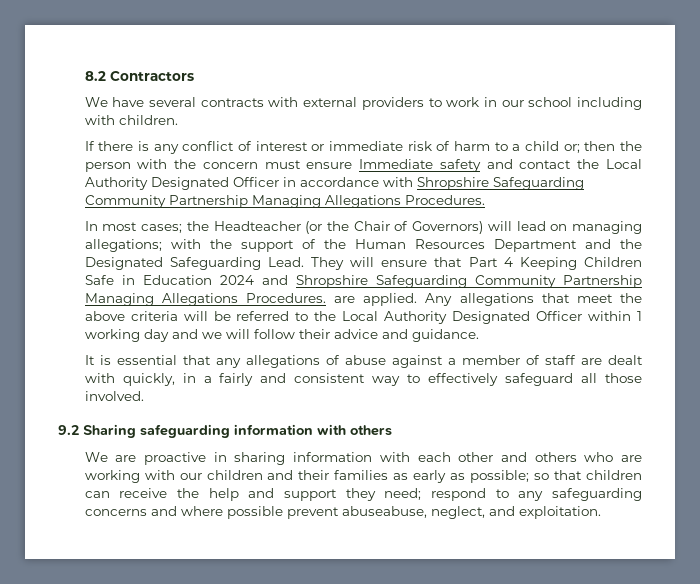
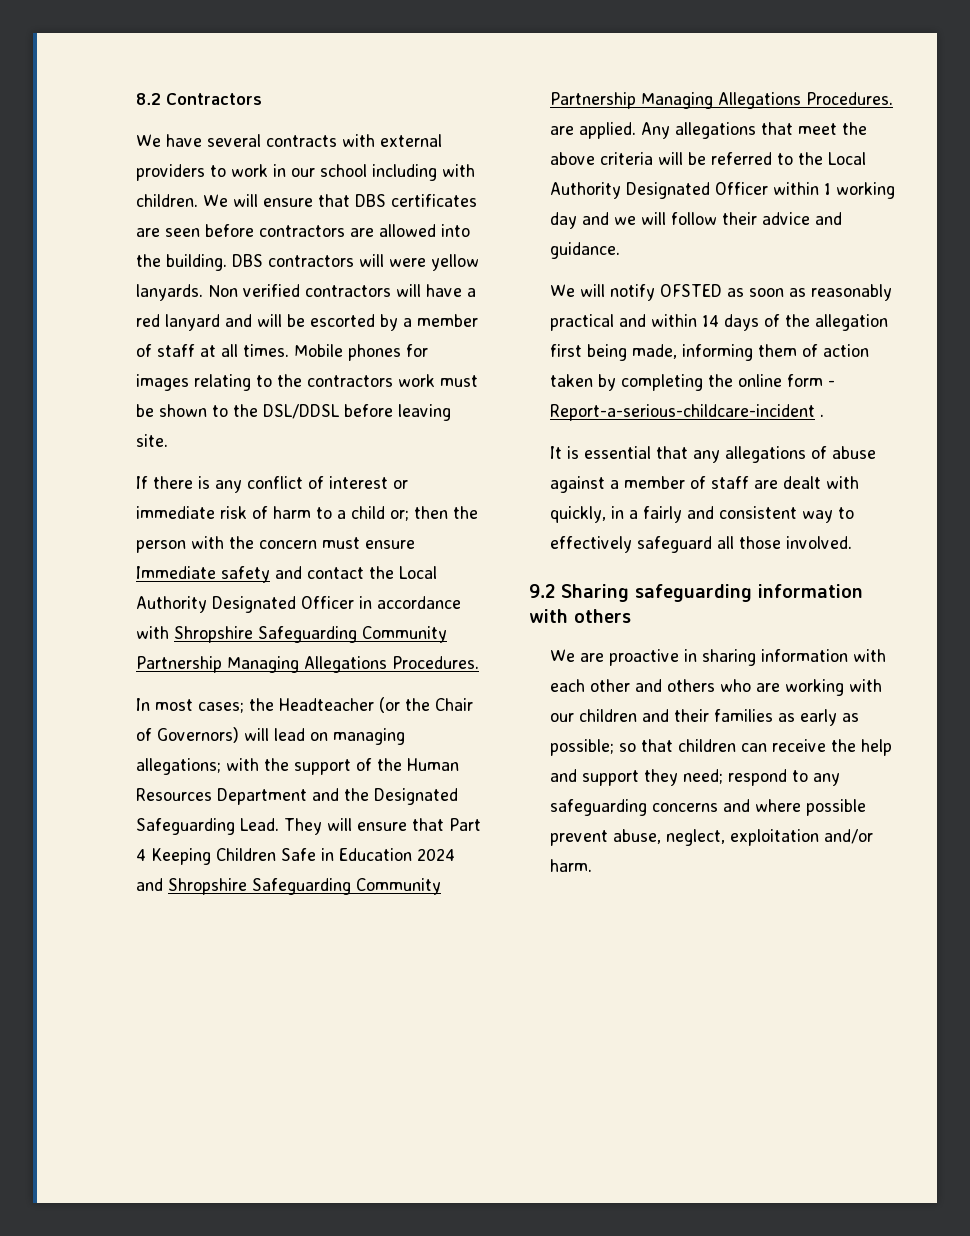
(178, 120) none -> [203,194,478,207] [136,224,471,237] [136,254,480,271] [136,284,477,301] [136,314,479,331] [136,344,429,361] [136,374,479,391] [136,404,452,421] [136,434,169,447] We will ensure that DBS certificates are seen before contractors are allowed into the building. DBS contractors will were yellow lanyards. Non verified contractors will have a red lanyard and will be escorted by a member of staff at all times. Mobile phones for images relating to the contractors work must be shown to the DSL/DDSL before leaving site.
(479, 335) none -> [550,284,893,301] [550,314,889,331] [550,344,870,361] [550,374,836,391] [550,404,825,421] // We will notify OFSTED as soon as reasonably practical and within 14 days of the allegation first being made, informing them of action taken by completing the online form - Report-a-serious-childcare-incident .
[341,506,601,519] abuseabuse, neglect, and exploitation. -> [613,829,874,846] [550,859,593,872] abuse, neglect, exploitation and/or harm.

